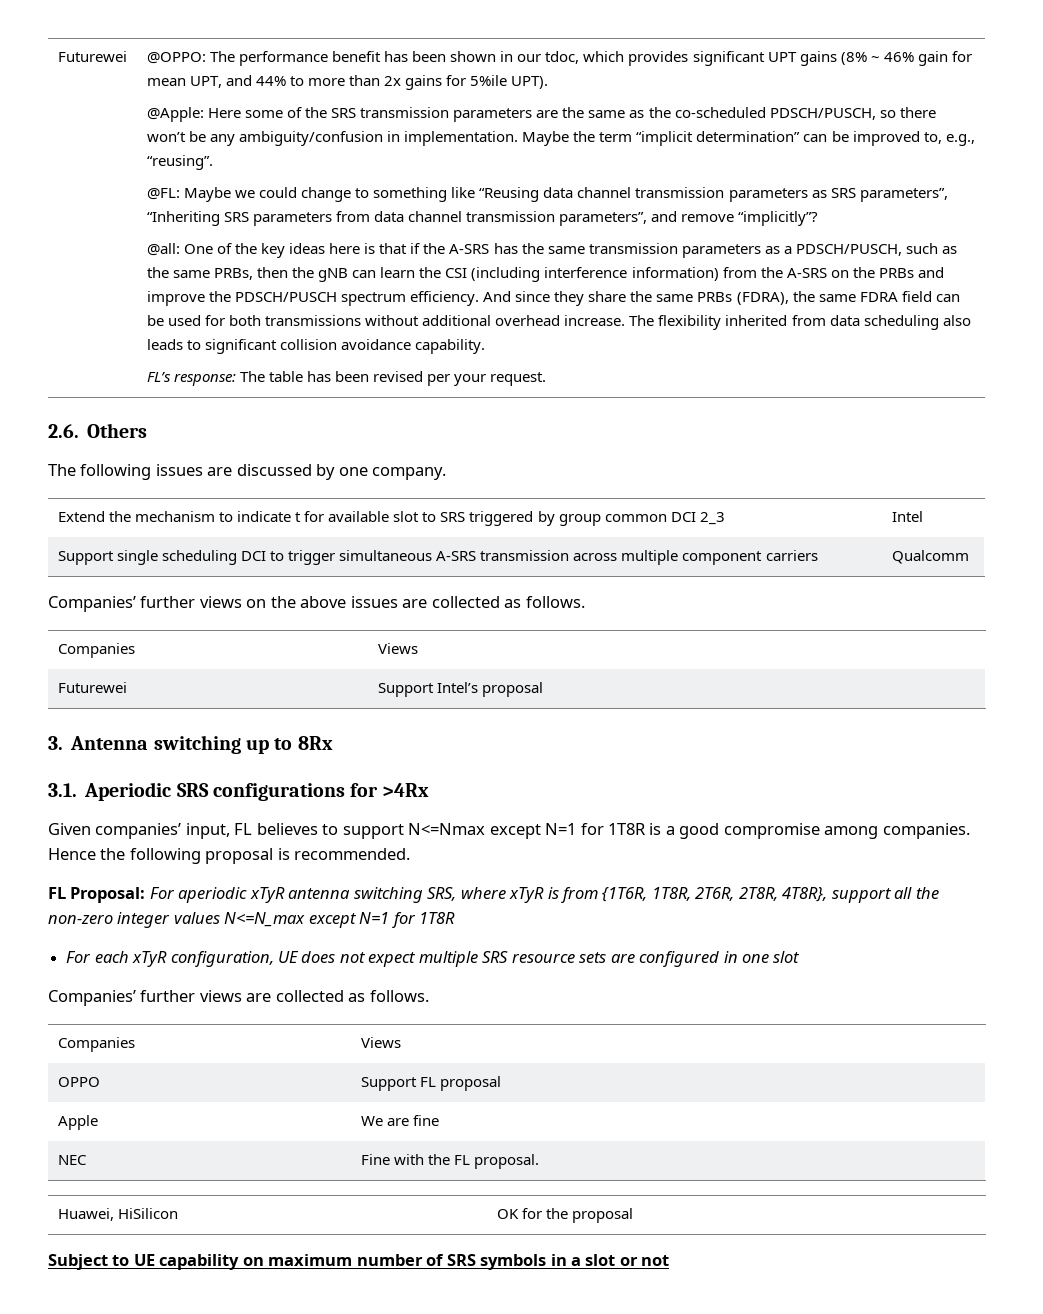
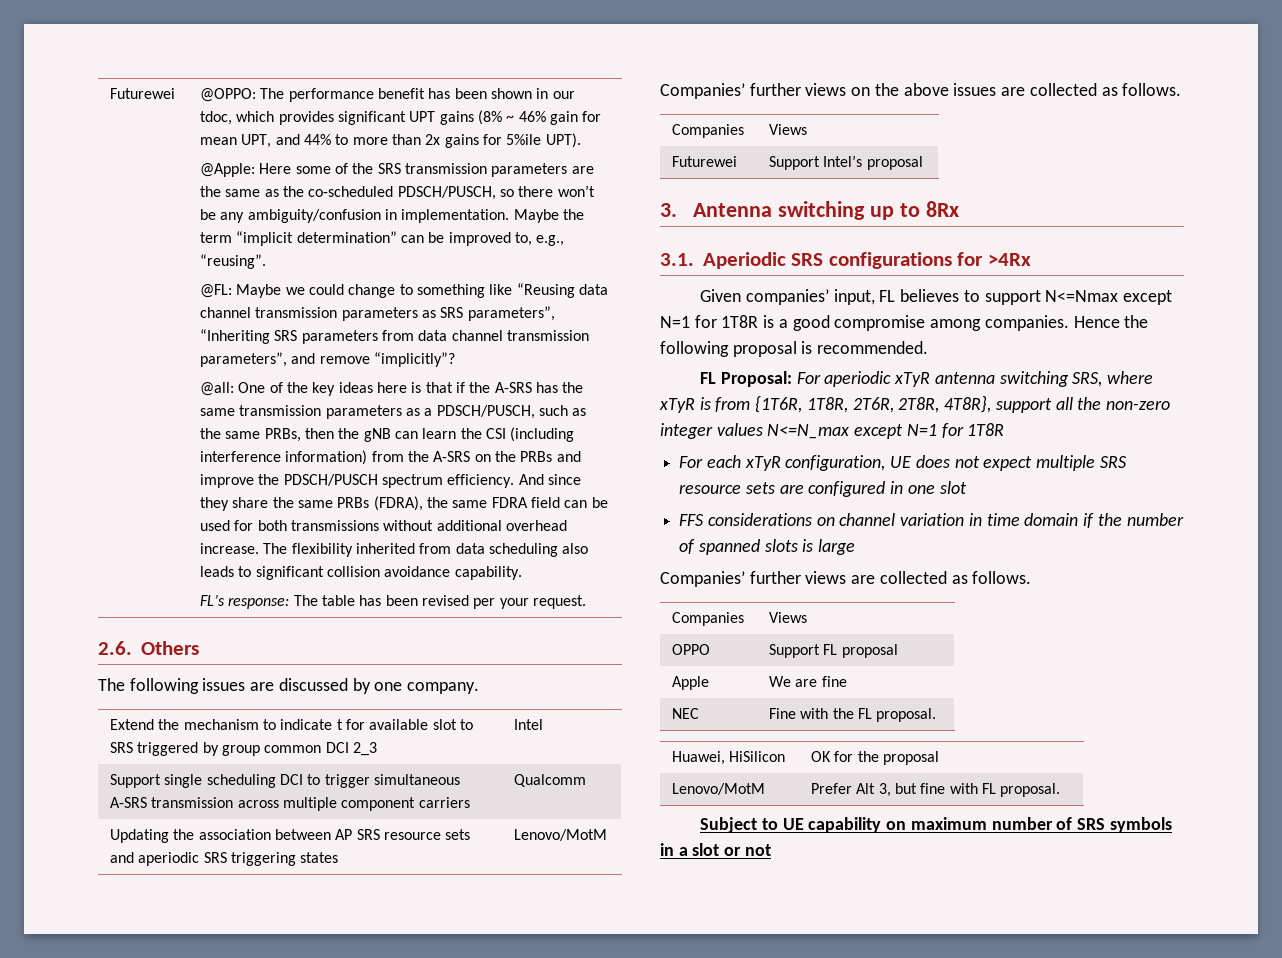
(969, 557) none -> [110,829,471,843] [110,852,339,866] [514,829,608,841] // Updating the association between AP SRS resource sets and aperiodic SRS triggering states | Lenovo/MotM
(800, 957) none -> [679,513,1184,528] [679,539,856,555] // FFS considerations on channel variation in time domain if the number of spanned slots is large
(634, 1215) none -> [672,783,766,795] [811,783,1061,797] // Lenovo/MotM | Prefer Alt 3, but fine with FL proposal.

